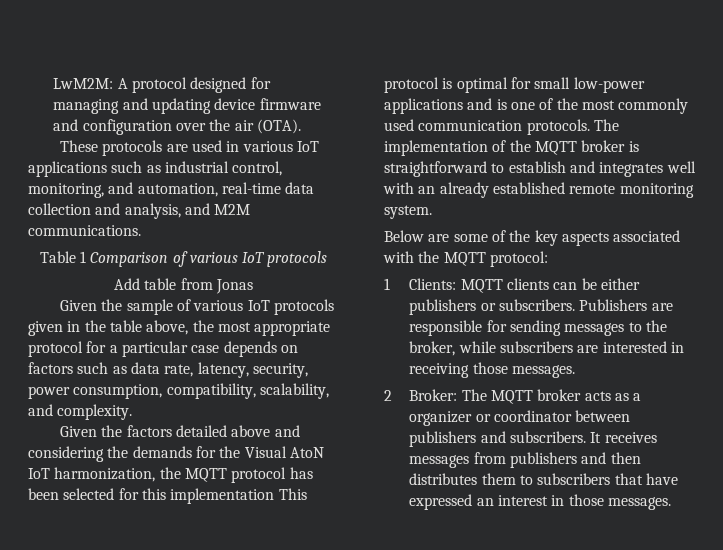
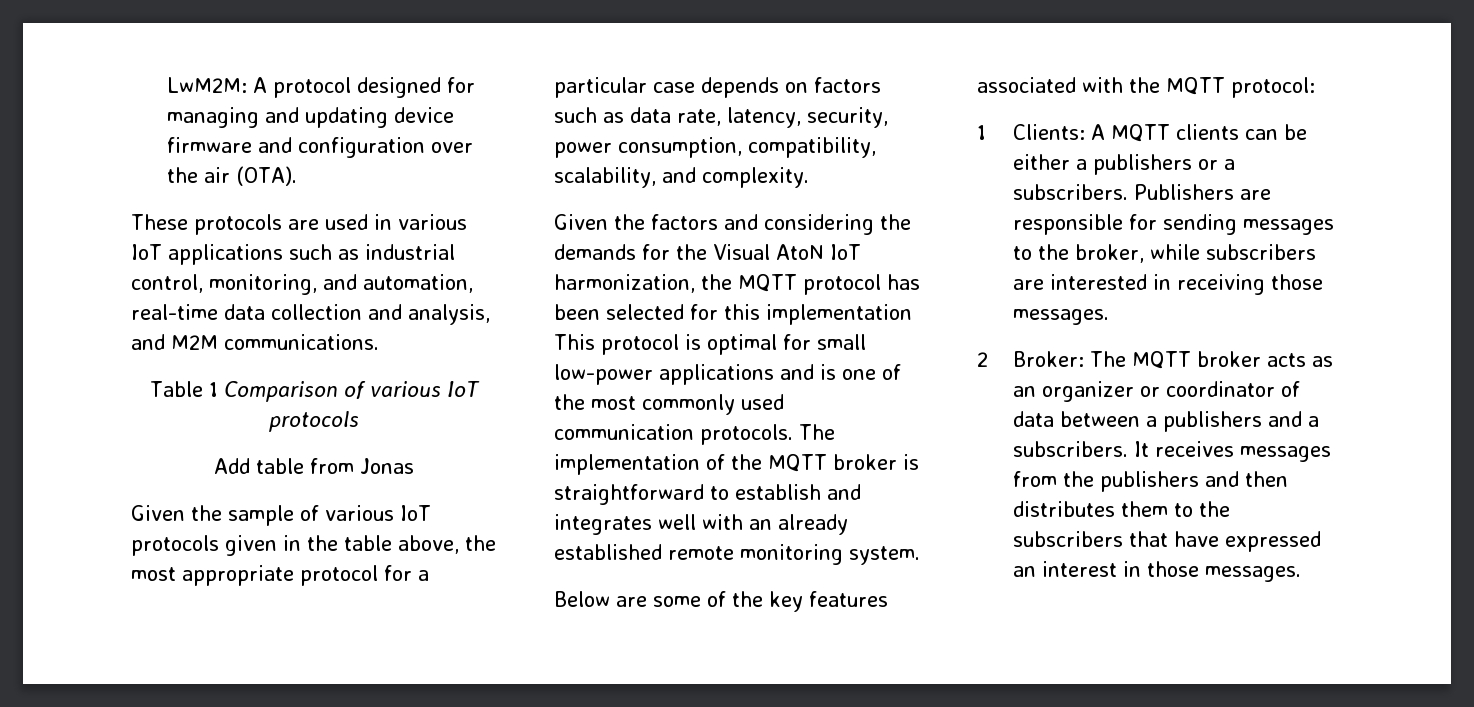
[175,425,271,437] detailed above -> (718, 222) none
[561,232,609,246] aspects -> [809,591,888,607] features
(457, 284) none -> [1091,124,1106,140] A
(641, 284) none -> [1076,159,1088,170] a
(496, 307) none -> [1224,159,1236,170] a
[633,393,642,401] a -> [1013,386,1037,397] an
[575,410,631,422] [409,431,506,447] between publishers and -> [1281,381,1301,397] [1013,411,1320,432] of data between a publishers and a
(506, 458) none -> [1063,471,1095,487] the
(534, 480) none -> [1199,501,1231,517] the

